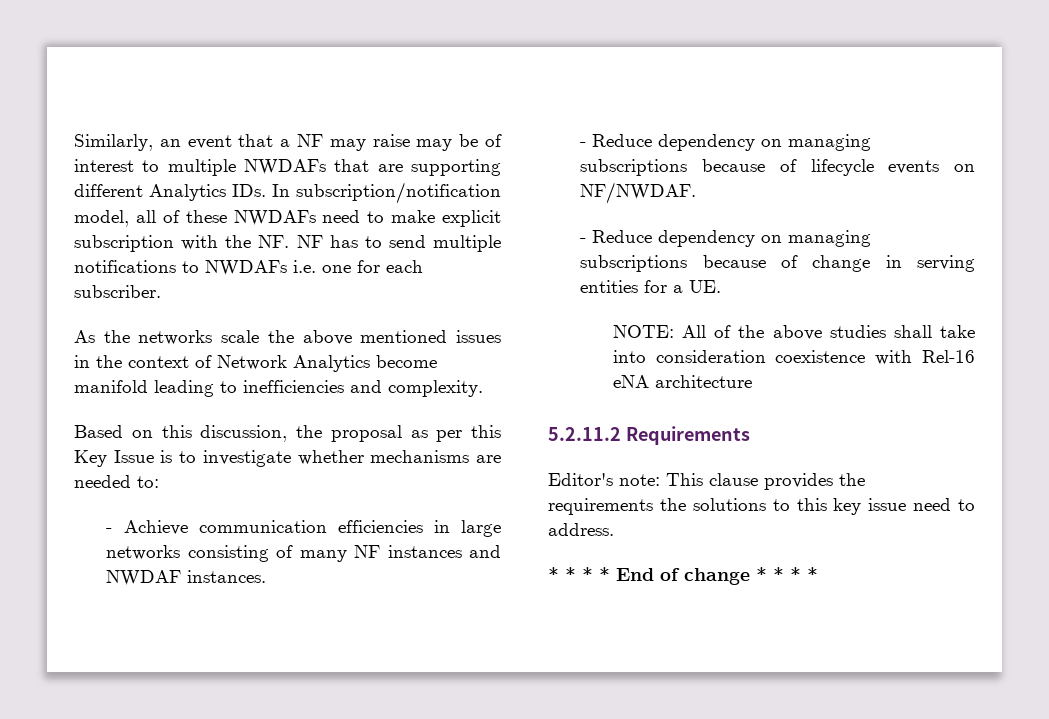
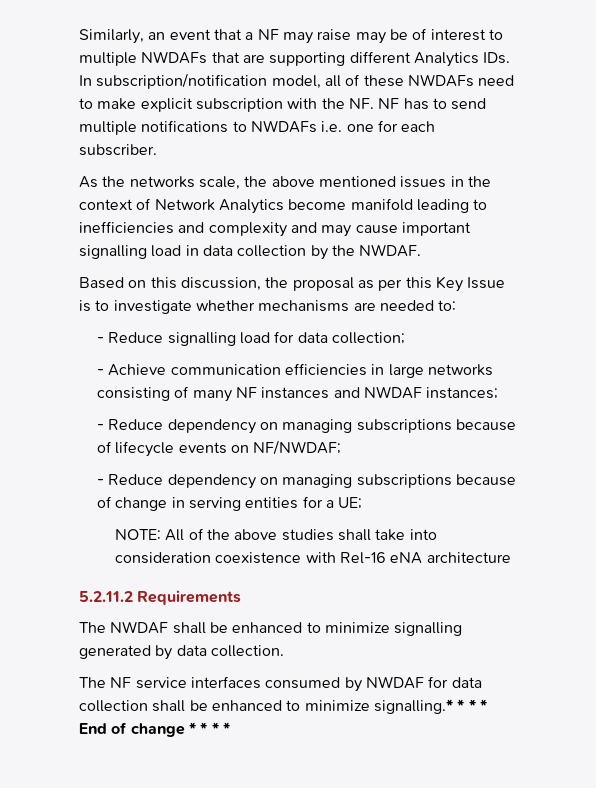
[221,330,260,343] scale -> [198,176,240,190] scale,
[388,380,483,397] complexity. -> [208,222,471,237] [79,244,422,260] complexity and may cause important signalling load in data collection by the NWDAF.
(159, 482) none -> [97,331,405,346] // - Reduce signalling load for data collection;
[187,570,267,583] instances. -> [426,387,499,399] instances;
[580,182,697,204] NF/NWDAF. -> [253,440,342,455] NF/NWDAF;
[689,280,722,293] UE. -> [338,497,363,509] UE;
[548,473,865,490] [548,498,975,515] [548,523,614,536] [548,567,559,581] Editor's note: This clause provides the requirements the solutions to this key issue need to address. // * -> [79,621,463,636] [79,645,284,660] [79,676,482,692] [79,699,453,714] The NWDAF shall be enhanced to minimize signalling generated by data collection. // The NF service interfaces consumed by NWDAF for data collection shall be enhanced to minimize signalling.*

